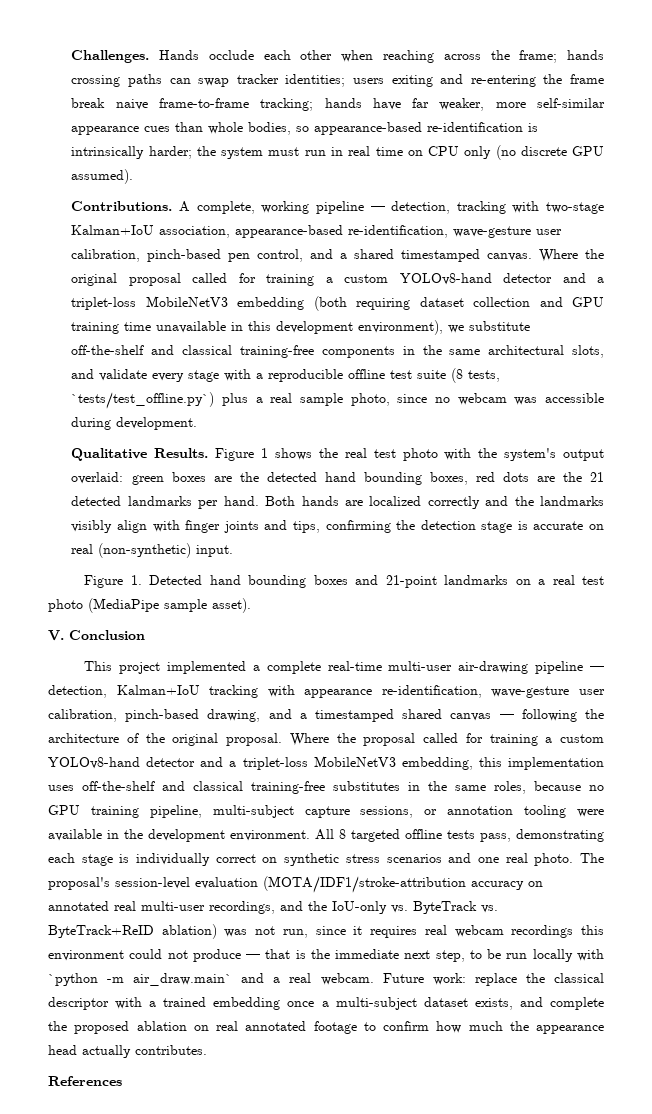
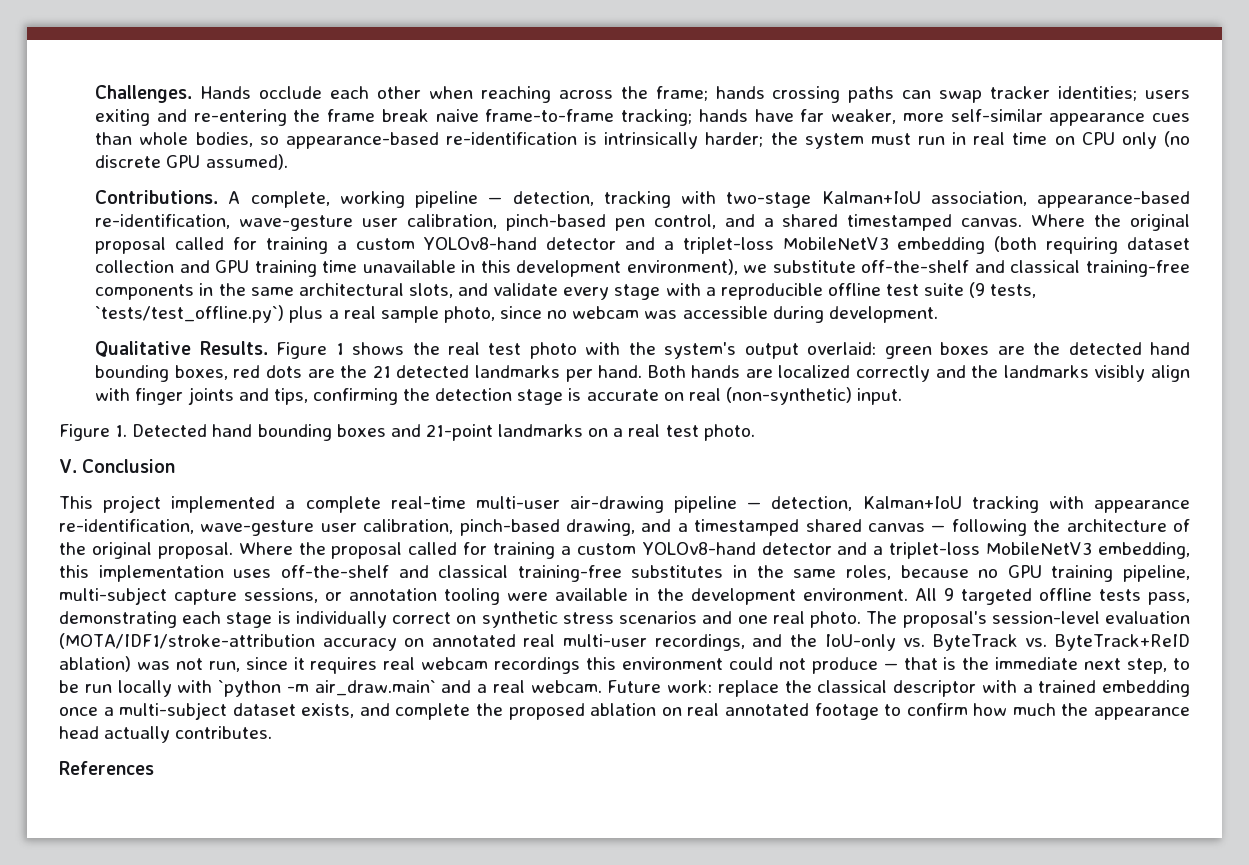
[451,368,464,383] (8 -> [969,282,986,298] (9
[48,598,251,613] photo (MediaPipe sample asset). -> [703,424,755,441] photo.
[339,829,346,839] 8 -> [943,588,954,601] 9

